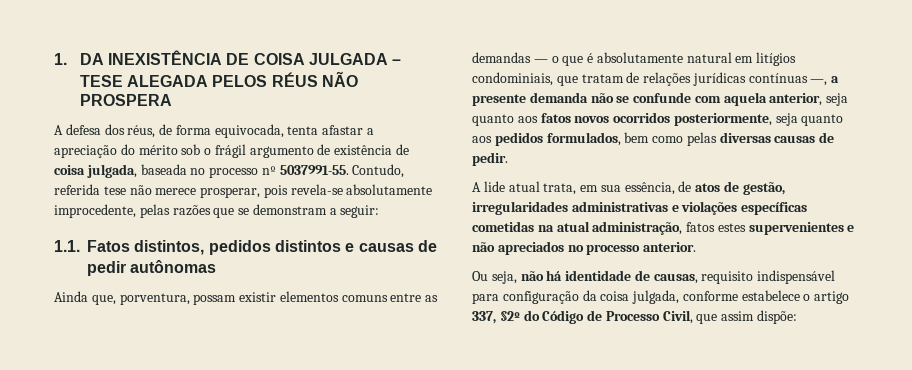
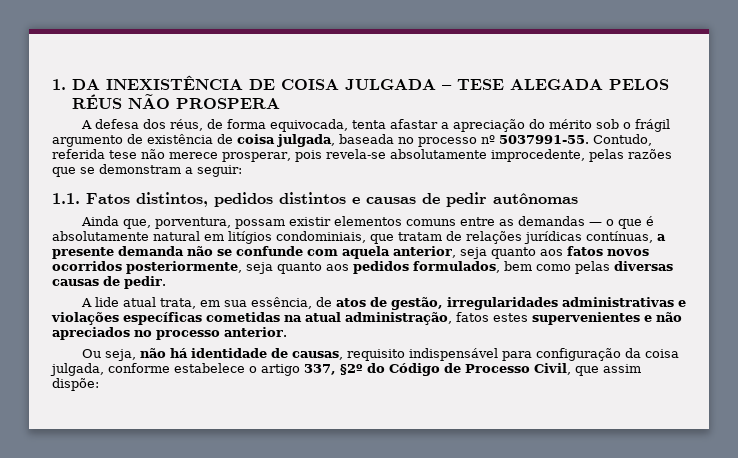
[748,73,828,86] contínuas —, -> [586,231,653,243] contínuas,

